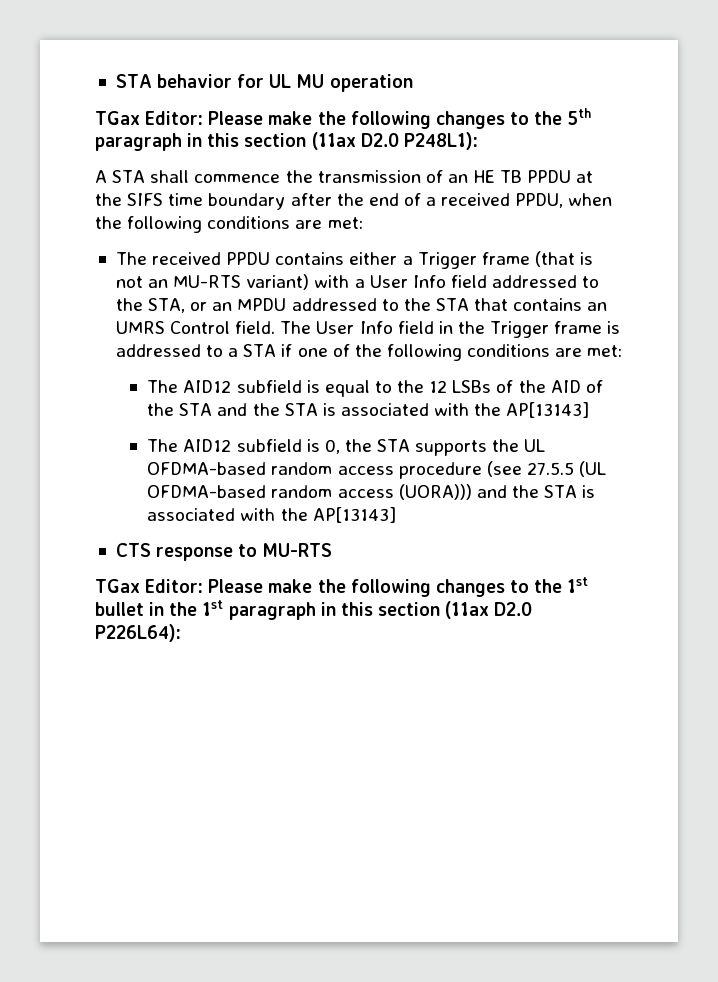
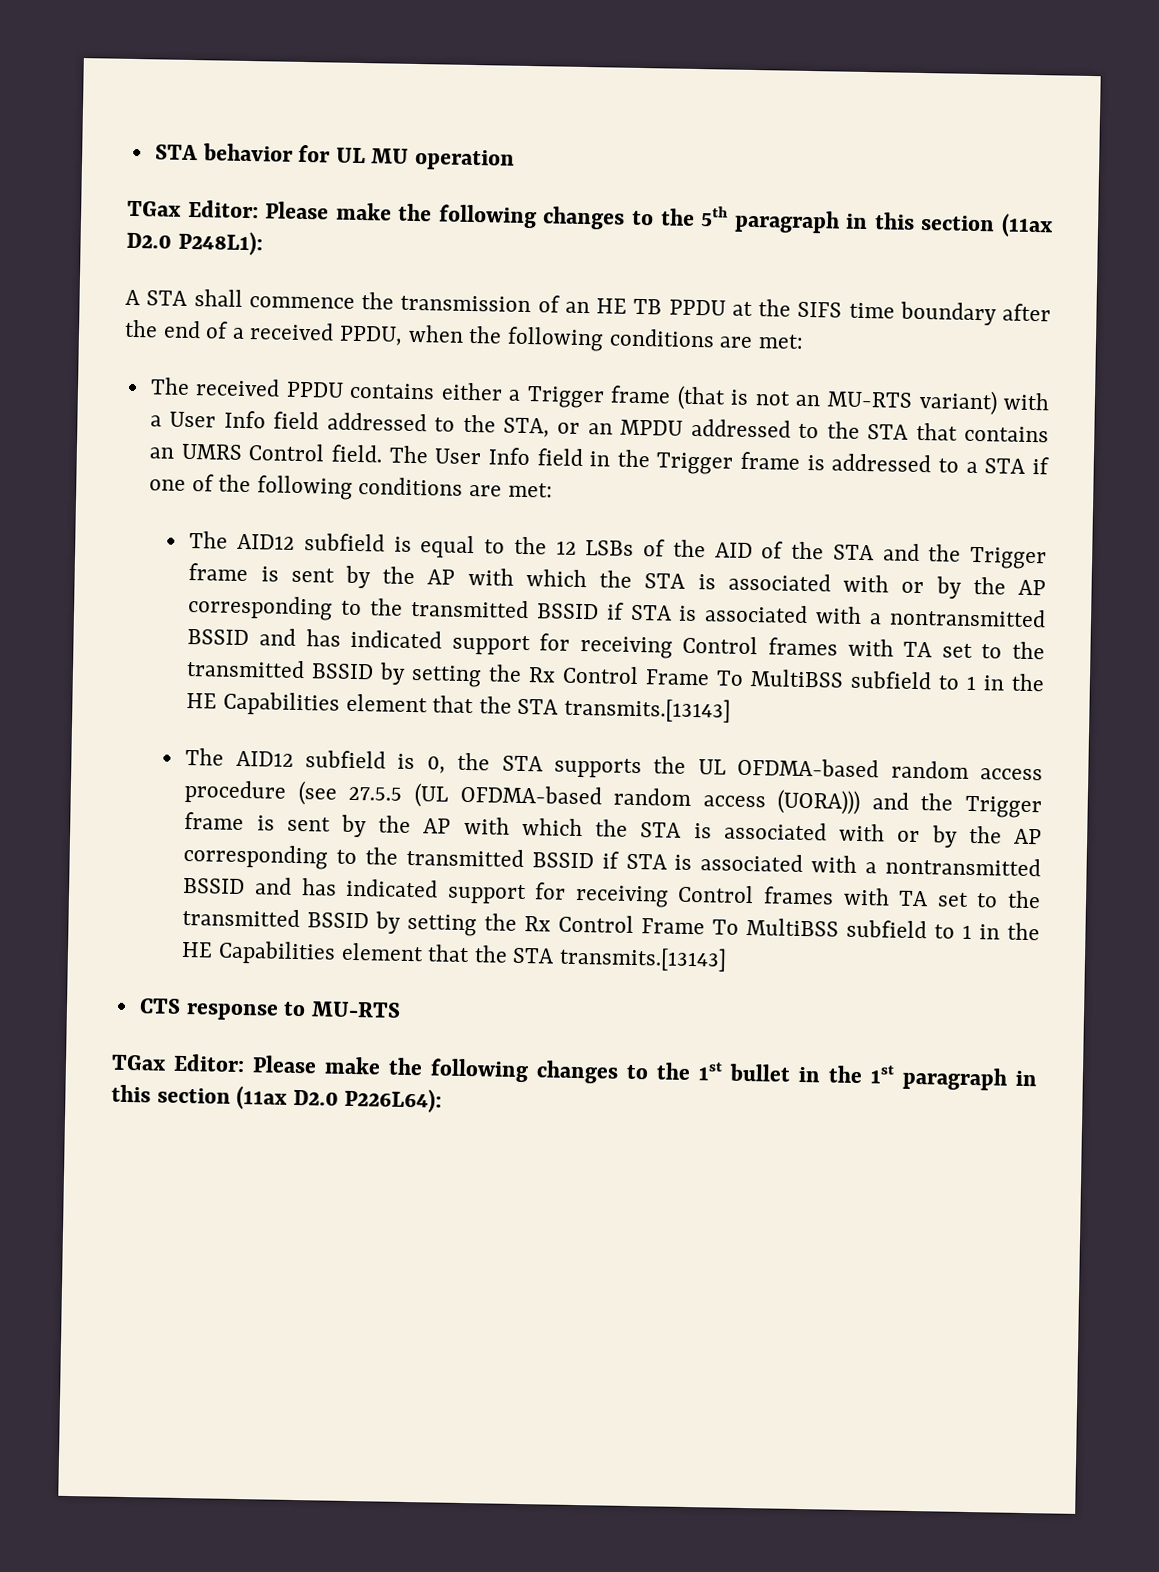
[284,402,590,418] STA is associated with the AP[13143] -> [969,546,1048,570] [188,563,1046,599] [187,595,1046,628] [187,628,1045,660] [186,658,1046,692] [186,691,732,723] Trigger frame is sent by the AP with which the STA is associated with or by the AP corresponding to the transmitted BSSID if STA is associated with a nontransmitted BSSID and has indicated support for receiving Control frames with TA set to the transmitted BSSID by setting the Rx Control Frame To MultiBSS subfield to 1 in the HE Capabilities element that the STA transmits.[13143]
[544,485,596,498] [147,507,396,523] STA is associated with the AP[13143] -> [965,795,1043,819] [184,811,1042,848] [183,843,1041,877] [183,877,1041,909] [182,907,1041,941] [181,940,728,972] Trigger frame is sent by the AP with which the STA is associated with or by the AP corresponding to the transmitted BSSID if STA is associated with a nontransmitted BSSID and has indicated support for receiving Control frames with TA set to the transmitted BSSID by setting the Rx Control Frame To MultiBSS subfield to 1 in the HE Capabilities element that the STA transmits.[13143]

